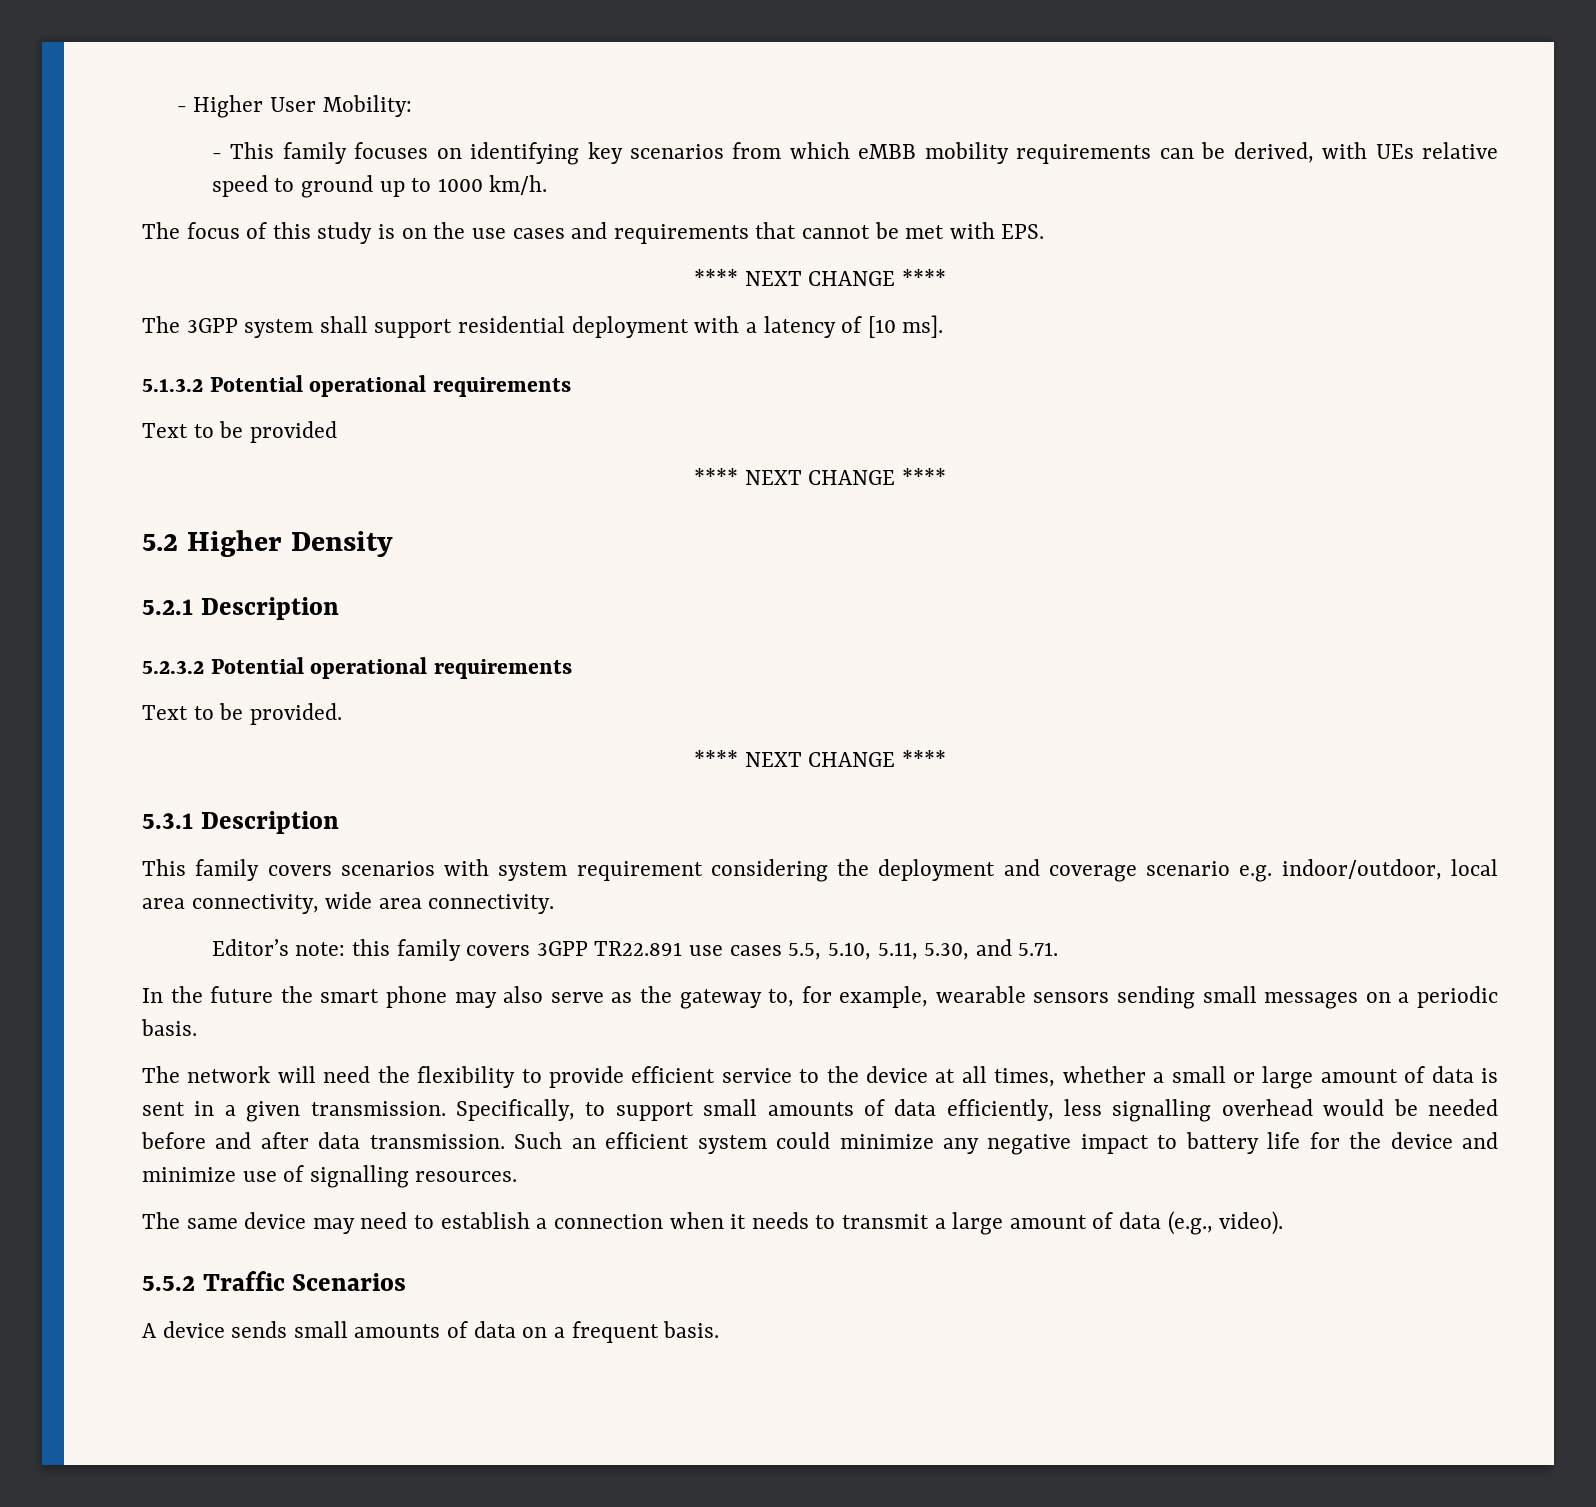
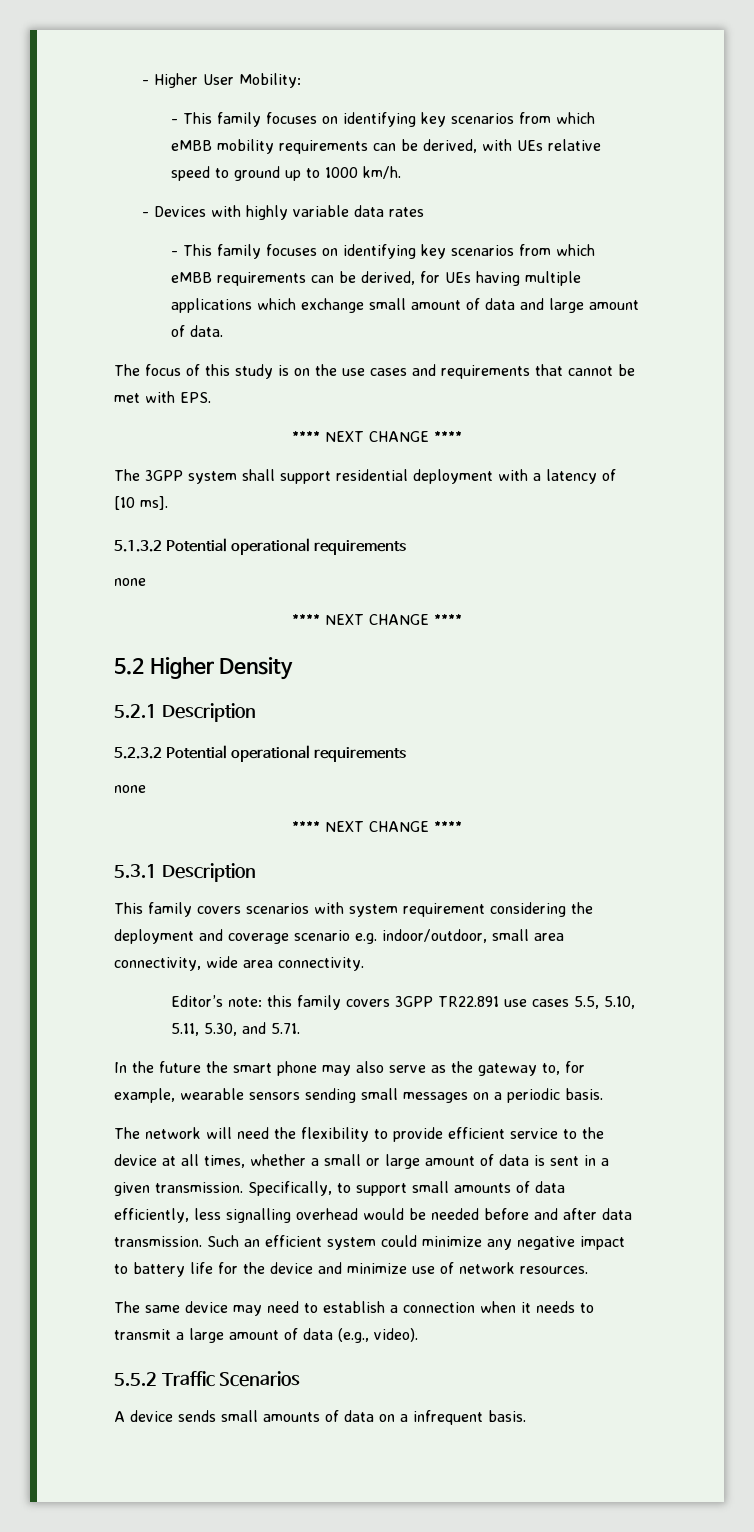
(548, 185) none -> [142,205,425,220] [170,244,595,259] [170,271,581,286] [170,298,639,313] [170,325,223,337] // - Devices with highly variable data rates // - This family focuses on identifying key scenarios from which eMBB requirements can be derived, for UEs having multiple applications which exchange small amount of data and large amount of data.
[142,421,337,443] // Text to be provided -> [114,578,146,586] // none
[142,703,342,725] // Text to be provided. -> [114,785,146,793] // none
[1450,859,1498,876] local -> [492,929,529,941] small
[309,1165,409,1188] signalling -> [459,1262,515,1274] network
[571,1321,659,1343] frequent -> [413,1410,483,1425] infrequent

